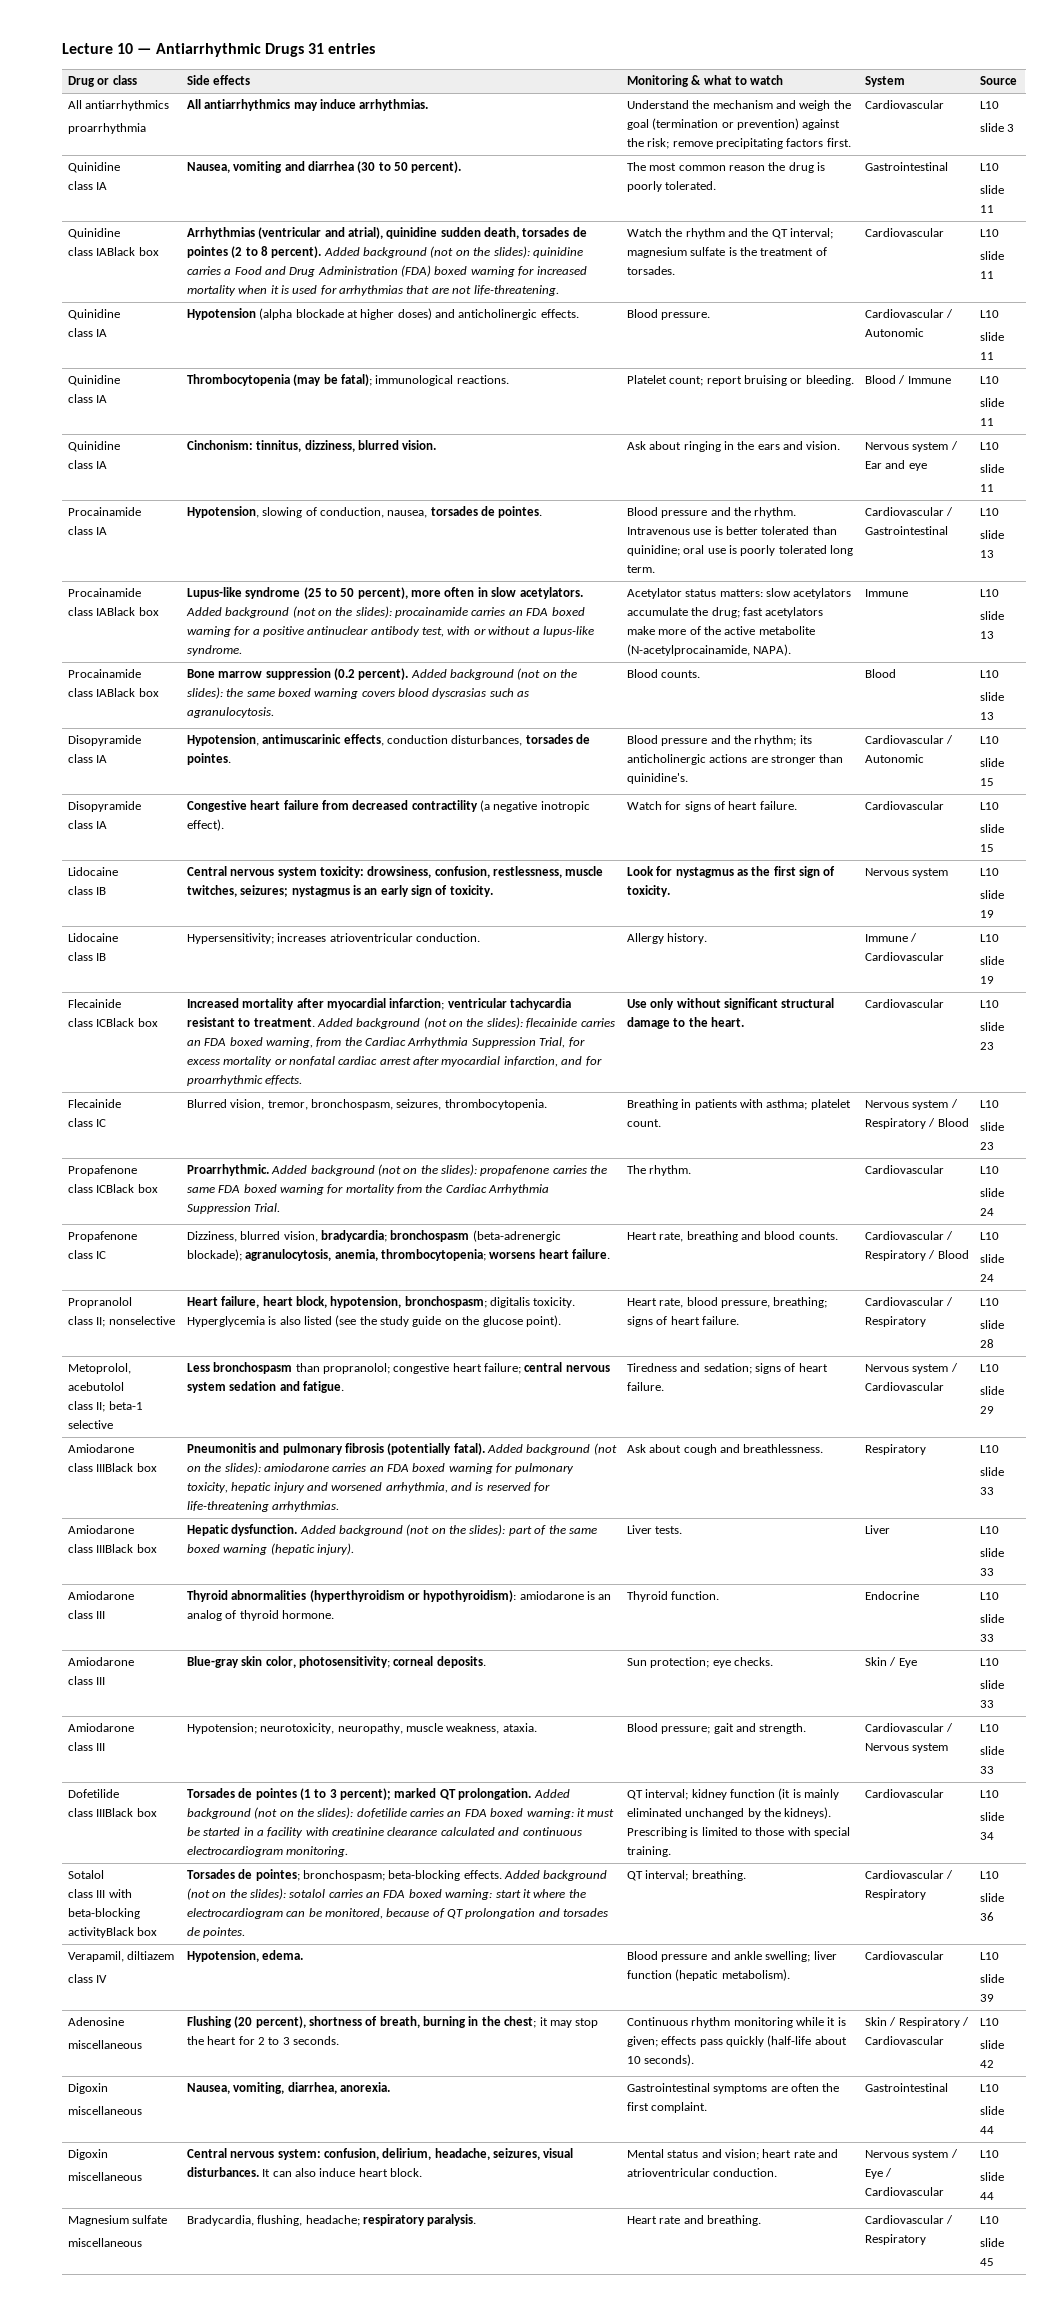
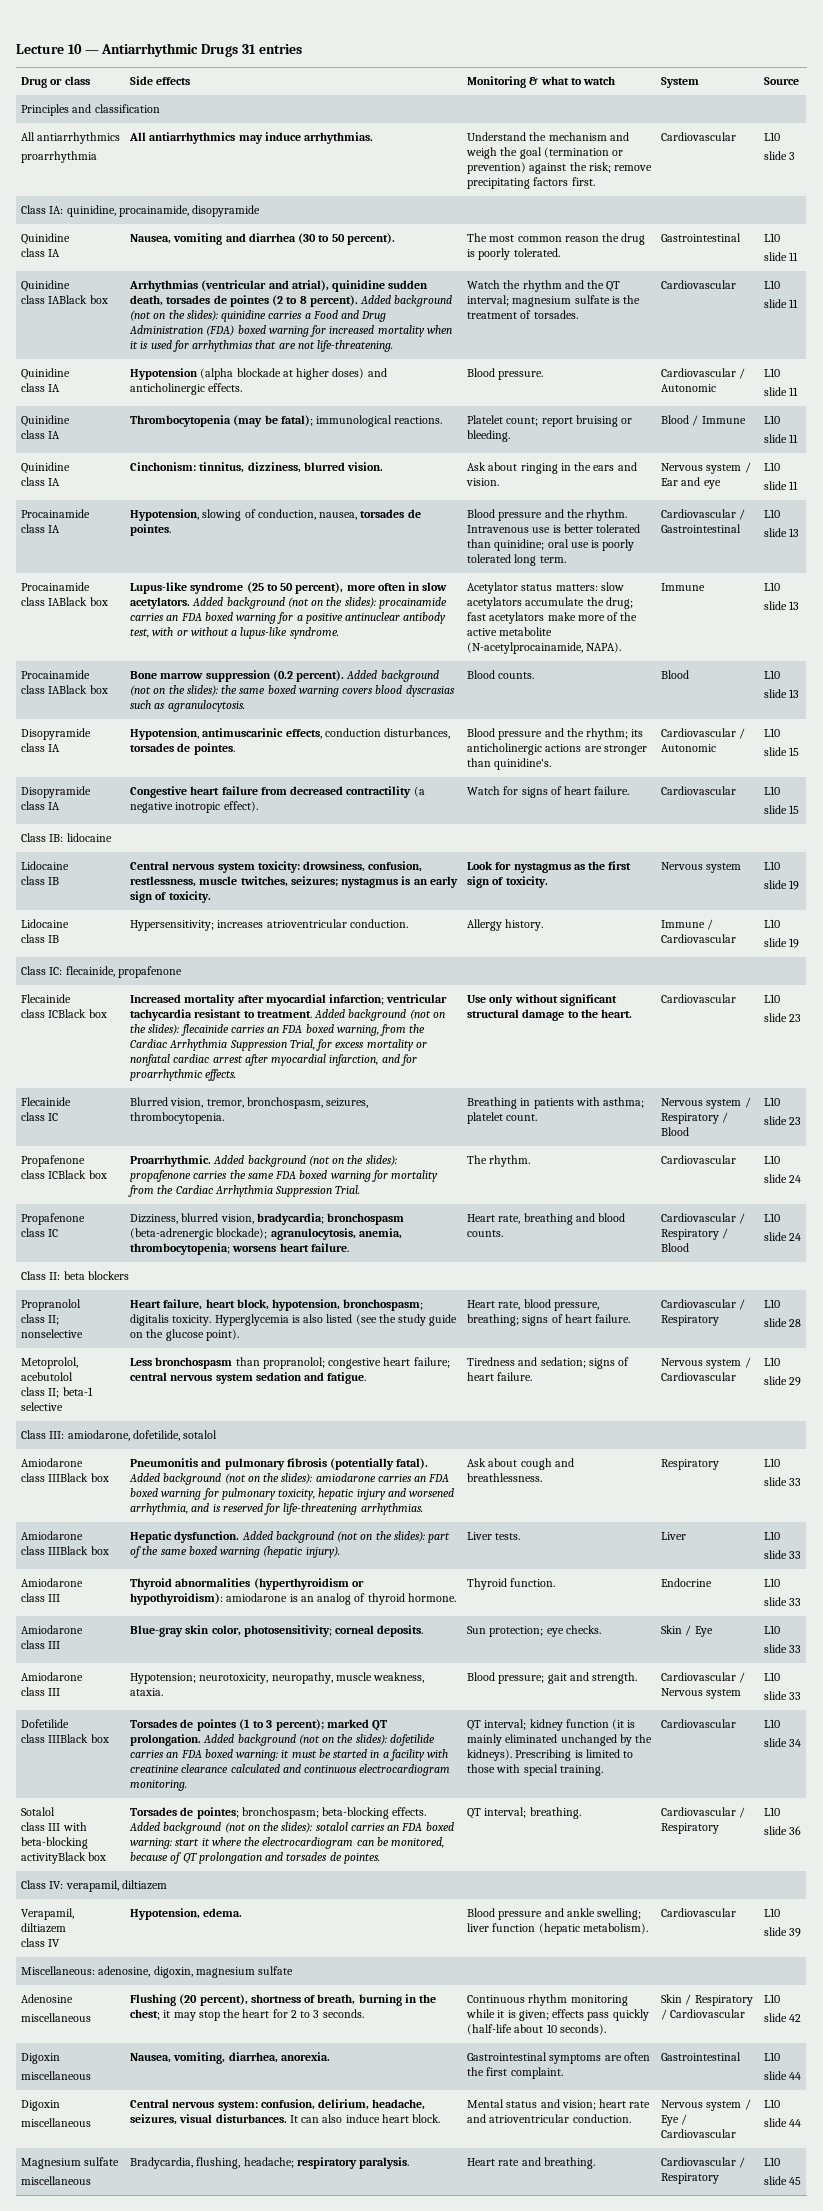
(1017, 80) none -> [21,104,160,116] // Principles and classification
(1015, 128) none -> [21,205,261,217] // Class IA: quinidine, procainamide, disopyramide
(994, 848) none -> [21,833,112,842] // Class IB: lidocaine
(994, 980) none -> [21,966,182,978] // Class IC: flecainide, propafenone
(994, 1278) none -> [21,1271,129,1280] // Class II: beta blockers
(994, 1410) none -> [21,1430,218,1441] // Class III: amiodarone, dofetilide, sotalol
(994, 1916) none -> [21,1880,167,1892] // Class IV: verapamil, diltiazem
(994, 1998) none -> [21,1966,294,1978] // Miscellaneous: adenosine, digoxin, magnesium sulfate

